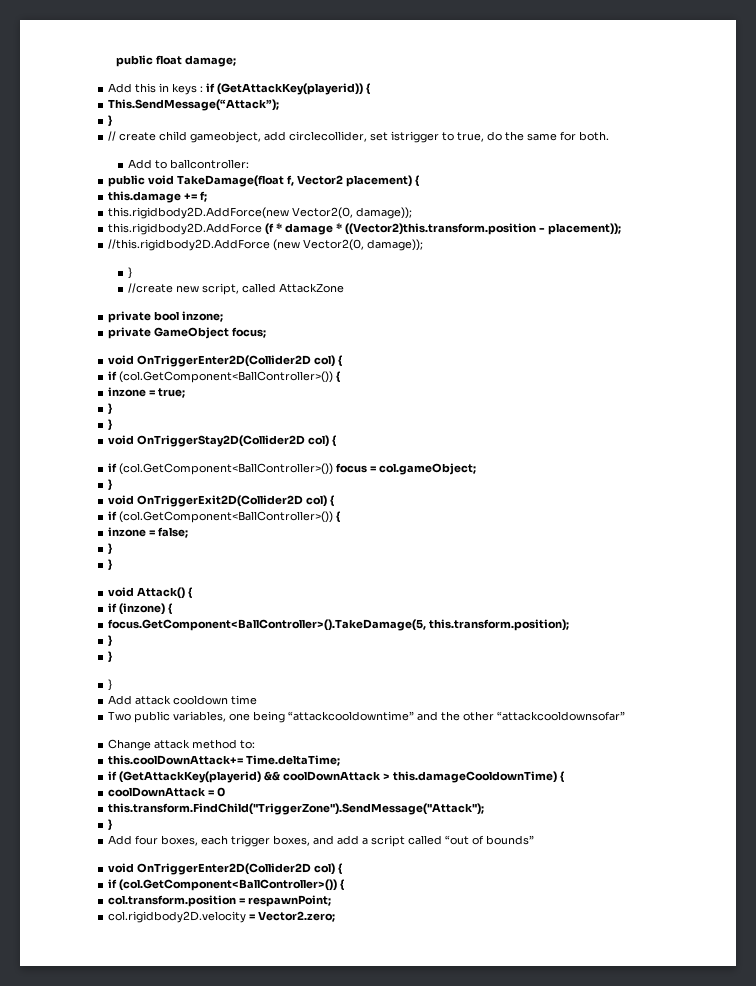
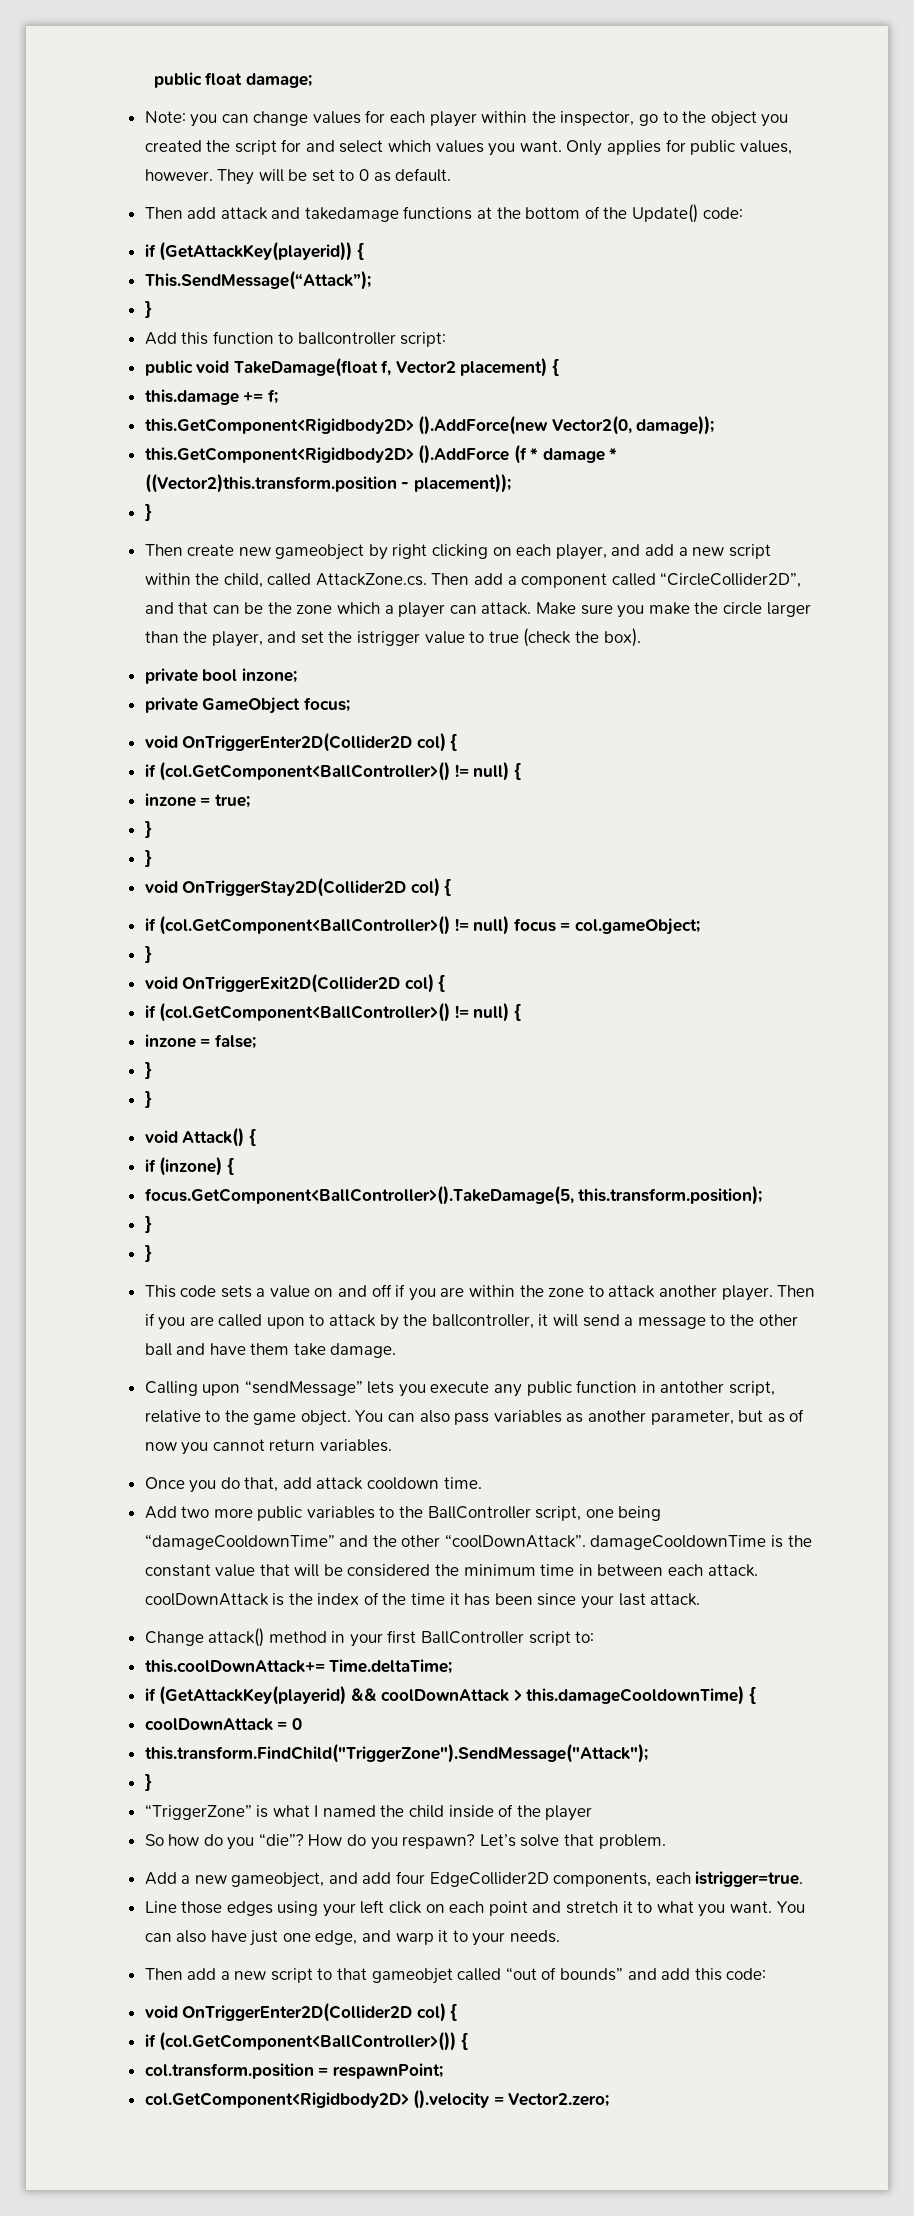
[108,83,204,95] Add this in keys : -> [144,110,789,127] [144,139,792,156] [144,168,452,185] [144,204,743,223] Note: you can change values for each player within the inspector, go to the object you created the script for and select which values you want. Only applies for public values, however. They will be set to 0 as default. // Then add attack and takedamage functions at the bottom of the Update() code: //
[108,131,610,143] [128,159,250,169] // create child gameobject, add circlecollider, set istrigger to true, do the same for both. // Add to ballcontroller: -> [144,331,447,347] Add this function to ballcontroller script:
[108,207,413,219] [108,223,263,235] this.rigidbody2D.AddForce(new Vector2(0, damage)); // this.rigidbody2D.AddForce -> [144,415,715,435] [144,444,510,464] this.GetComponent<Rigidbody2D> ().AddForce(new Vector2(0, damage)); // this.GetComponent<Rigidbody2D> ().AddForce
[108,239,424,251] [128,267,133,279] [128,283,345,295] //this.rigidbody2D.AddForce (new Vector2(0, damage)); // } // //create new script, called AttackZone -> [144,504,152,521] [144,544,771,560] [144,572,802,588] [144,602,811,618] [144,628,641,647] } // Then create new gameobject by right clicking on each player, and add a new script within the child, called AttackZone.cs. Then add a component called “CircleCollider2D”, and that can be the zone which a player can attack. Make sure you make the circle larger than the player, and set the istrigger value to true (check the box).
[119,371,334,383] (col.GetComponent<BallController>()) -> [159,761,510,781] (col.GetComponent<BallController>() != null)
[119,463,334,475] (col.GetComponent<BallController>()) -> [159,915,510,935] (col.GetComponent<BallController>() != null)
[119,511,334,523] (col.GetComponent<BallController>()) -> [159,1002,510,1022] (col.GetComponent<BallController>() != null)
[108,679,113,691] [108,695,258,705] [108,711,227,723] } // Add attack cooldown time // Two public variables, -> [144,1284,816,1301] [144,1313,798,1330] [144,1343,397,1358] [144,1380,775,1397] [144,1409,805,1426] [144,1439,392,1455] [144,1477,482,1493] [144,1506,582,1521] This code sets a value on and off if you are within the zone to attack another player. Then if you are called upon to attack by the ballcontroller, it will send a message to the other ball and have them take damage. // Calling upon “sendMessage” lets you execute any public function in antother script, relative to the game object. You can also pass variables as another parameter, but as of now you cannot return variables. // Once you do that, add attack cooldown time. // Add two more public variables to the BallController script,
[288,711,415,721] “attackcooldowntime” -> [144,1534,335,1550] “damageCooldownTime”
[497,711,626,721] [108,739,238,751] “attackcooldownsofar” // Change attack method -> [444,1534,812,1550] [144,1564,758,1577] [144,1592,701,1609] [144,1628,571,1647] “coolDownAttack”. damageCooldownTime is the constant value that will be considered the minimum time in between each attack. coolDownAttack is the index of the time it has been since your last attack. // Change attack() method in your first BallController script
[108,835,406,847] Add four boxes, each trigger boxes, and add a script -> [144,1804,593,1821] [144,1833,666,1850] [144,1871,804,1888] [144,1900,805,1917] [144,1930,560,1946] [144,1968,453,1984] “TriggerZone” is what I named the child inside of the player // So how do you “die”? How do you respawn? Let’s solve that problem. // Add a new gameobject, and add four EdgeCollider2D components, each istrigger=true. // Line those edges using your left click on each point and stretch it to what you want. You can also have just one edge, and warp it to your needs. // Then add a new script to that gameobjet
(535, 840) none -> [627,1968,767,1981] and add this code:
[108,911,247,923] col.rigidbody2D.velocity -> [144,2089,490,2109] col.GetComponent<Rigidbody2D> ().velocity

